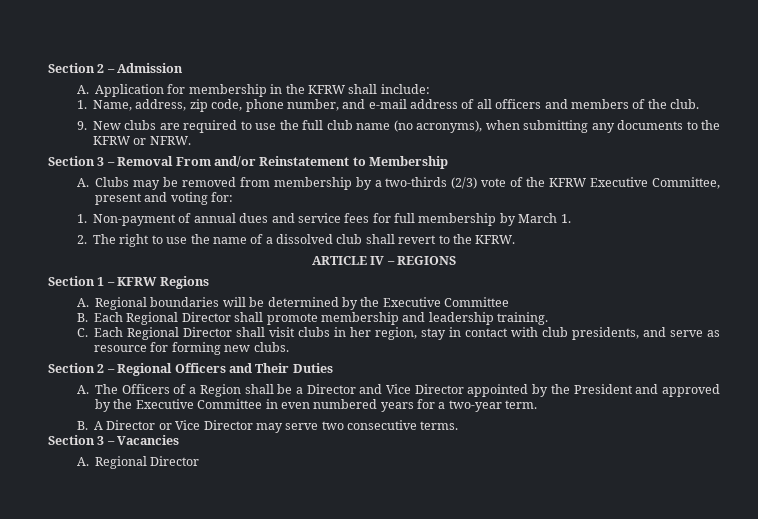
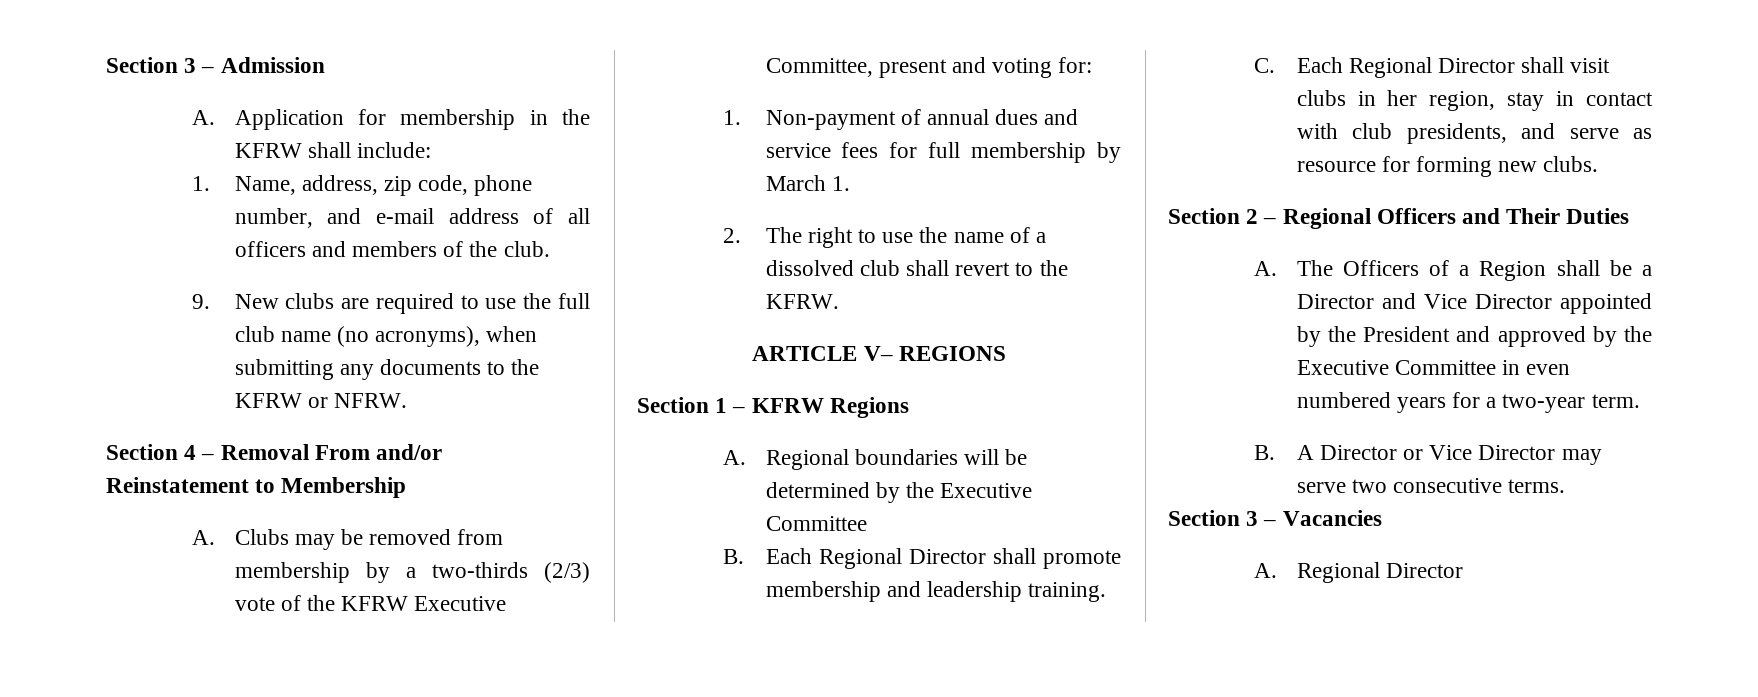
[48,63,105,73] Section 2 -> [106,57,197,73] Section 3
[97,157,105,166] 3 -> [184,445,197,460] 4
[370,256,395,265] IV – -> [863,346,893,361] V–

